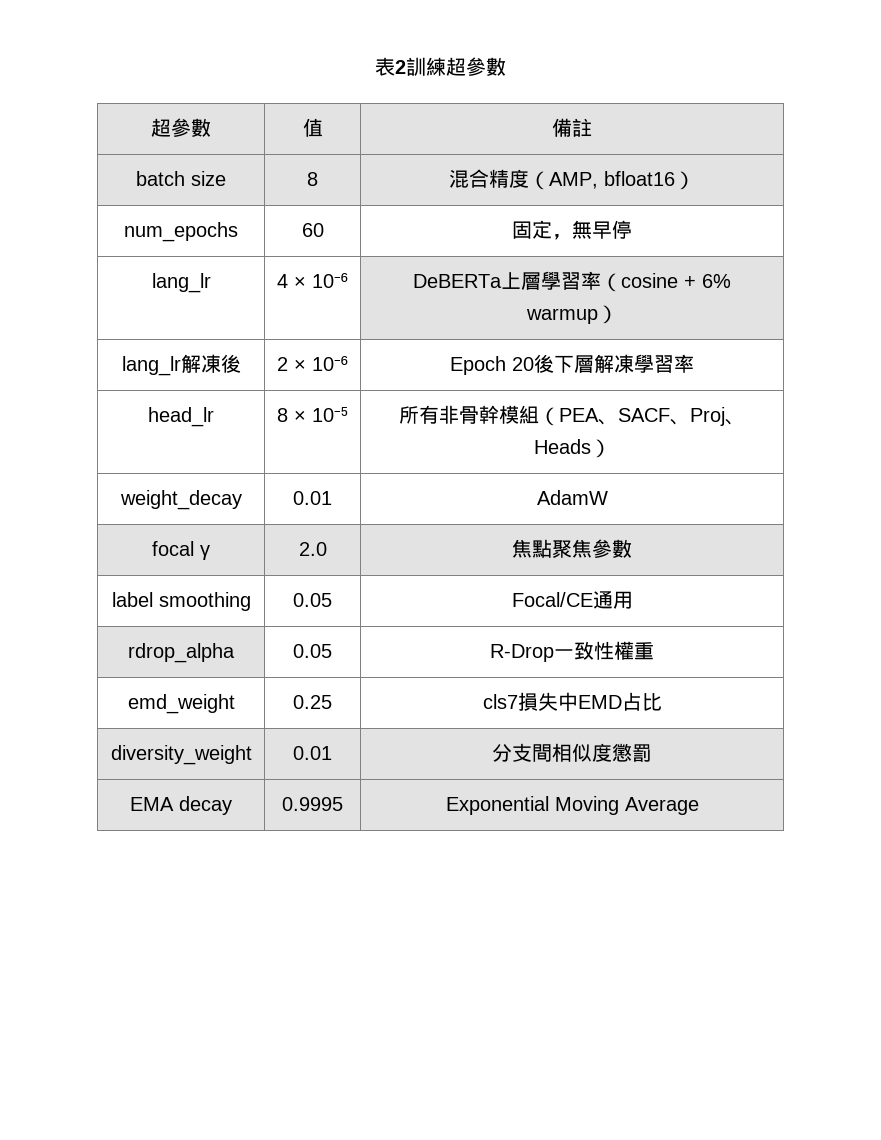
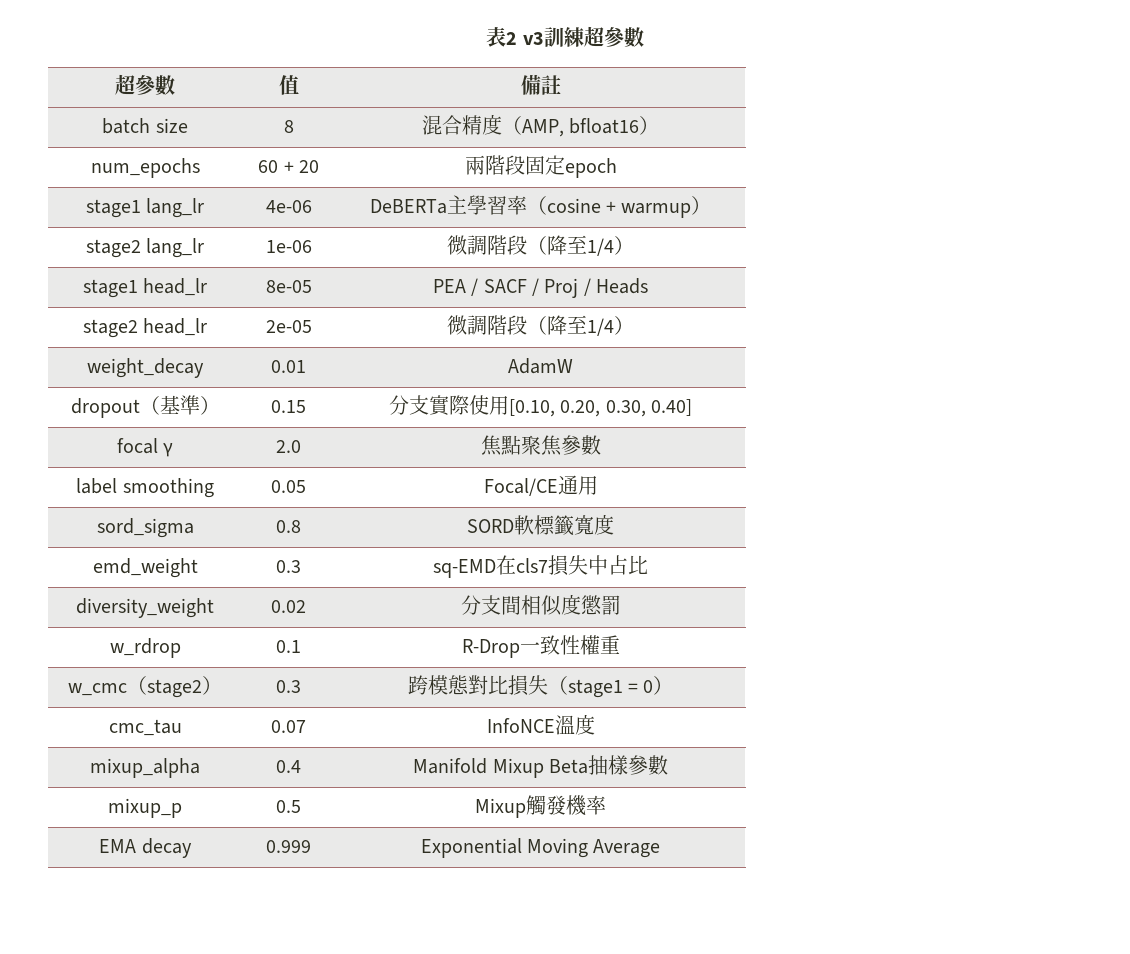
(406, 67) none -> [522,32,544,45] v3
[512,220,632,240] [151,273,211,293] [277,273,348,288] | 固定，無早停 // lang_lr | 4 × 10⁻⁶ -> [283,160,319,173] [464,155,617,178] [85,198,205,218] [265,200,312,213] + 20 | 兩階段固定epoch // stage1 lang_lr | 4e-06
[501,272,541,290] 上層 -> [446,195,467,214] 主
[702,274,731,288] 6% -> (616, 207) none
[121,354,241,376] [277,356,348,371] [450,354,694,375] [148,407,214,427] [277,407,348,422] [399,405,745,426] [533,439,611,458] [119,490,242,510] [293,491,332,505] [536,490,608,505] lang_lr解凍後 | 2 × 10⁻⁶ | Epoch 20後下層解凍學習率 // head_lr | 8 × 10⁻⁵ | 所有非骨幹模組（PEA、SACF、Proj、Heads） // weight_decay | 0.01 | AdamW -> [85,238,205,258] [265,240,312,253] [447,235,634,256] [82,278,208,298] [265,280,312,293] [432,278,649,298] [82,318,208,338] [265,320,312,333] [447,315,634,336] [87,358,204,378] [271,360,306,373] [508,358,573,374] [70,395,220,418] [271,400,306,413] [388,395,693,417] stage2 lang_lr | 1e-06 | 微調階段（降至1/4） // stage1 head_lr | 8e-05 | PEA / SACF / Proj / Heads // stage2 head_lr | 2e-05 | 微調階段（降至1/4） // weight_decay | 0.01 | AdamW // dropout（基準） | 0.15 | 分支實際使用[0.10, 0.20, 0.30, 0.40]
[128,643,235,663] [293,644,332,658] [490,641,654,662] rdrop_alpha | 0.05 | R-Drop一致性權重 -> [96,518,194,538] [276,520,301,533] [467,514,614,536] sord_sigma | 0.8 | SORD軟標籤寬度
[293,695,332,709] 0.25 | -> [276,560,301,573] [433,555,516,578] 0.3 | sq-EMD在
[577,695,622,709] EMD -> (608, 565) none
[293,746,332,760] 0.01 -> [271,600,306,613] 0.02
(652, 753) none -> [109,638,181,658] [276,640,301,653] [461,635,620,658] [68,676,222,698] [276,680,301,693] [407,675,674,698] [108,719,182,736] [271,720,306,733] [486,714,595,735] [90,758,200,778] [276,760,301,773] [413,755,668,778] [108,798,182,818] [276,800,301,813] [475,795,606,818] // w_rdrop | 0.1 | R-Drop一致性權重 // w_cmc（stage2） | 0.3 | 跨模態對比損失（stage1 = 0） // cmc_tau | 0.07 | InfoNCE溫度 // mixup_alpha | 0.4 | Manifold Mixup Beta抽樣參數 // mixup_p | 0.5 | Mixup觸發機率
[282,797,343,811] 0.9995 -> [266,840,311,853] 0.999

